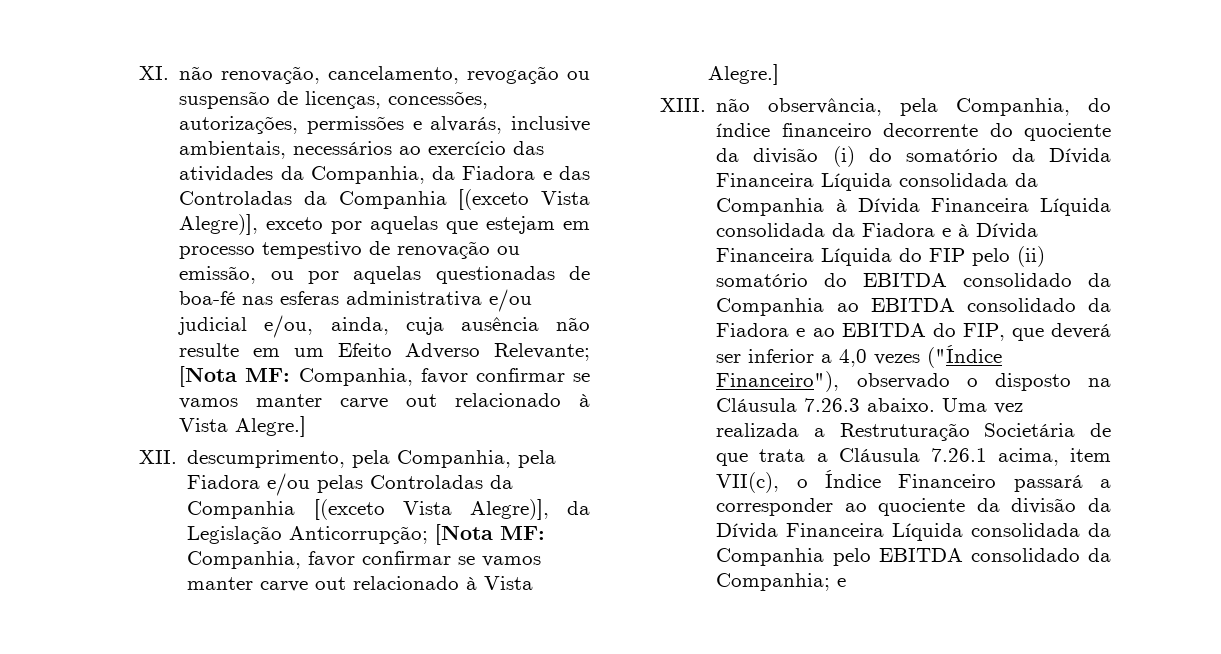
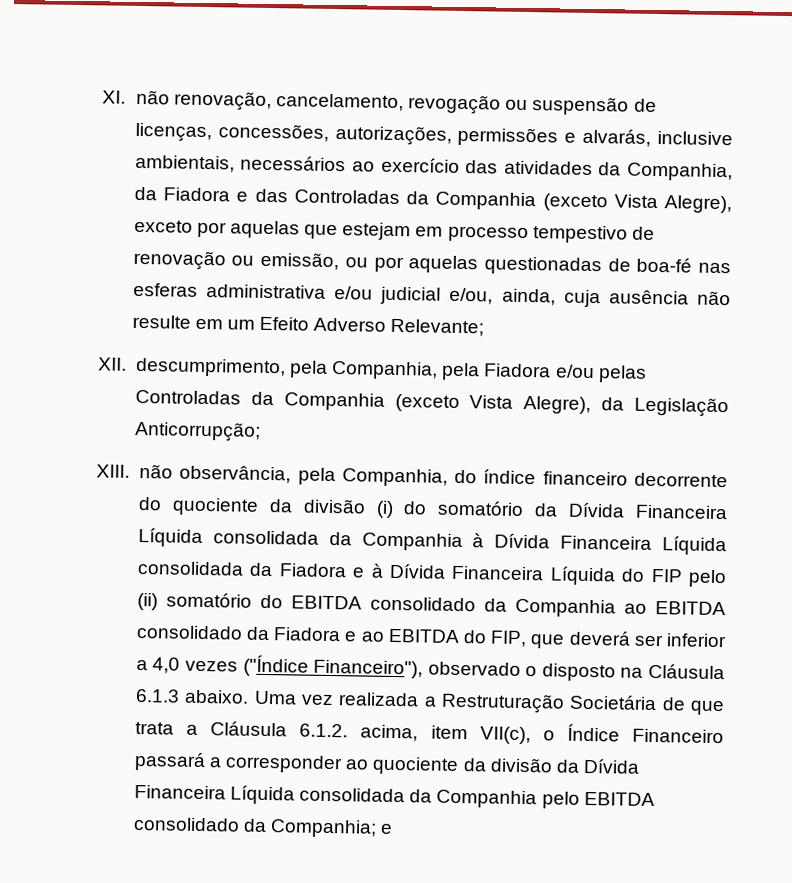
[458,189,590,210] [179,214,259,235] [(exceto Vista Alegre)], -> [542,193,732,214] (exceto Vista Alegre),
[179,366,590,387] [179,393,590,409] [179,416,307,437] [Nota MF: Companhia, favor confirmar se vamos manter carve out relacionado à Vista Alegre.] -> (485, 327) none
[313,499,549,520] [(exceto Vista Alegre)], -> [394,393,592,415] (exceto Vista Alegre),
[435,524,546,545] [187,551,542,569] [187,576,534,592] [708,64,780,85] [Nota MF: Companhia, favor confirmar se vamos manter carve out relacionado à Vista Alegre.] -> (261, 431) none
[804,398,861,412] 7.26.3 -> [134,688,180,703] 6.1.3
[930,448,987,462] 7.26.1 -> [299,723,349,738] 6.1.2.

